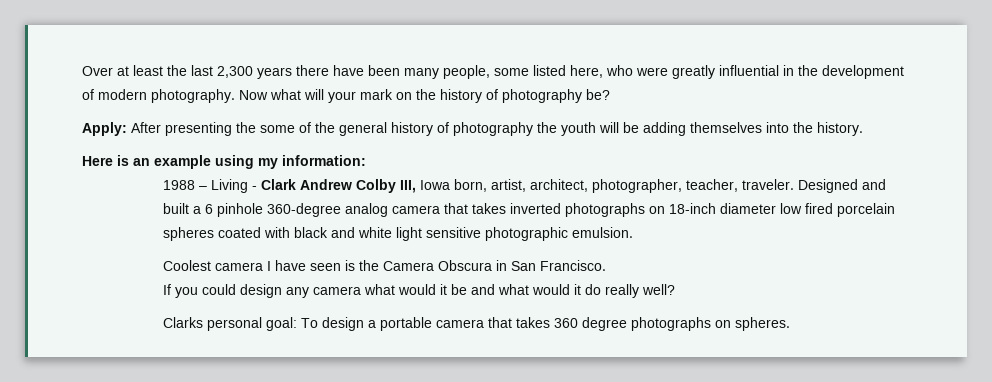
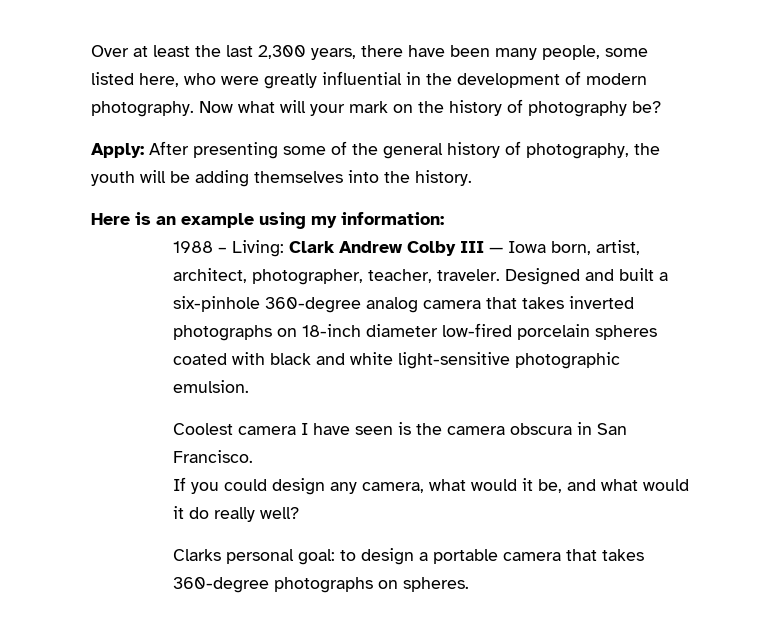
[257,67,292,79] years -> [311,48,356,60] years,
[236,122,256,133] the -> (278, 150) none
[453,122,533,136] photography -> [526,143,629,159] photography,
[210,179,257,193] Living - -> [231,240,284,257] Living:
[399,180,416,193] III, -> [459,241,503,253] III —
[204,203,263,217] 6 pinhole -> [172,296,260,312] six-pinhole
[779,203,833,214] low fired -> [441,323,512,337] low-fired
[395,227,481,241] light sensitive -> [397,352,510,369] light-sensitive
[382,260,492,271] Camera Obscura -> [446,423,572,435] camera obscura
[312,284,467,295] camera what would it be -> [361,478,562,493] camera, what would it be,
[300,318,318,328] To -> [339,550,356,561] to
[553,317,627,331] 360 degree -> [172,577,269,593] 360-degree

